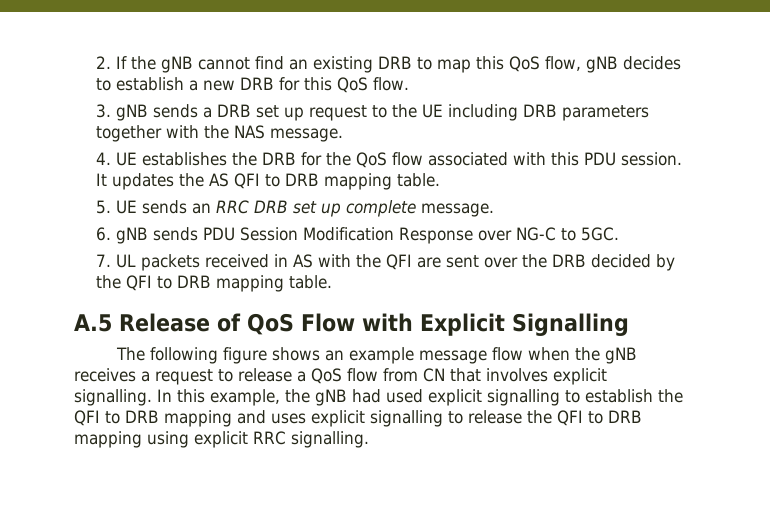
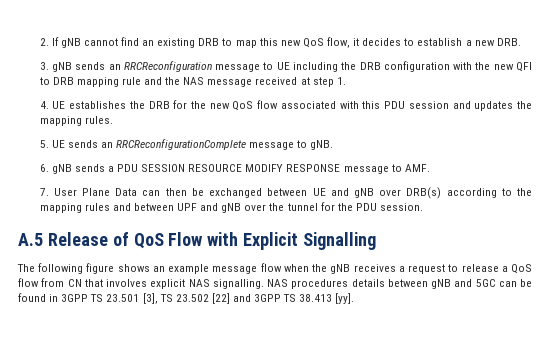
[131,56,157,70] the -> (59, 41) none
(505, 63) none -> [280,40,301,46] new
[586,56,619,73] gNB -> [353,38,360,46] it
[240,77,410,93] [96,104,650,121] [96,125,344,142] DRB for this QoS flow. // 3. gNB sends a DRB set up request to the UE including DRB parameters together with the NAS message. -> [496,38,521,46] [39,61,533,72] [39,77,346,87] DRB. // 3. gNB sends an RRCReconfiguration message to UE including the DRB configuration with the new QFI to DRB mapping rule and the NAS message received at step 1.
(352, 159) none -> [209,103,230,109] new
[621,152,683,166] [96,173,441,190] [96,200,495,217] [96,227,620,244] [96,254,676,271] [96,275,333,292] session. It updates the AS QFI to DRB mapping table. // 5. UE sends an RRC DRB set up complete message. // 6. gNB sends PDU Session Modification Response over NG-C to 5GC. // 7. UL packets received in AS with the QFI are sent over the DRB decided by the QFI to DRB mapping table. -> [408,101,533,111] [39,116,113,126] [39,139,334,150] [39,164,430,174] [39,187,532,199] [39,202,424,213] session and updates the mapping rules. // 5. UE sends an RRCReconfigurationComplete message to gNB. // 6. gNB sends a PDU SESSION RESOURCE MODIFY RESPONSE message to AMF. // 7. User Plane Data can then be exchanged between UE and gNB over DRB(s) according to the mapping rules and between UPF and gNB over the tunnel for the PDU session.
[74,389,683,406] [74,410,642,427] [74,431,369,448] signalling. In this example, the gNB had used explicit signalling to establish the QFI to DRB mapping and uses explicit signalling to release the QFI to DRB mapping using explicit RRC signalling. -> [188,279,532,289] [18,293,355,304] NAS signalling. NAS procedures details between gNB and 5GC can be found in 3GPP TS 23.501 [3], TS 23.502 [22] and 3GPP TS 38.413 [yy].

